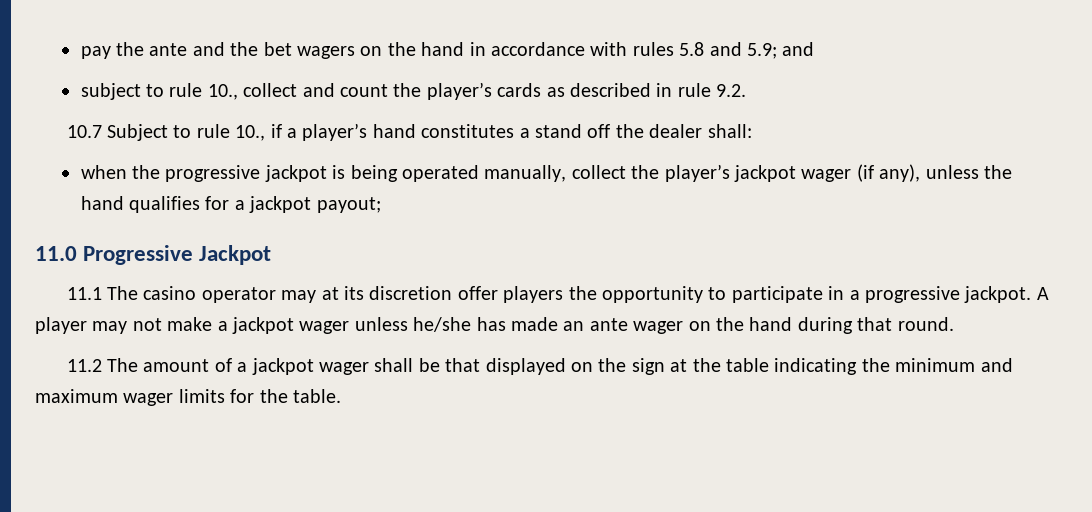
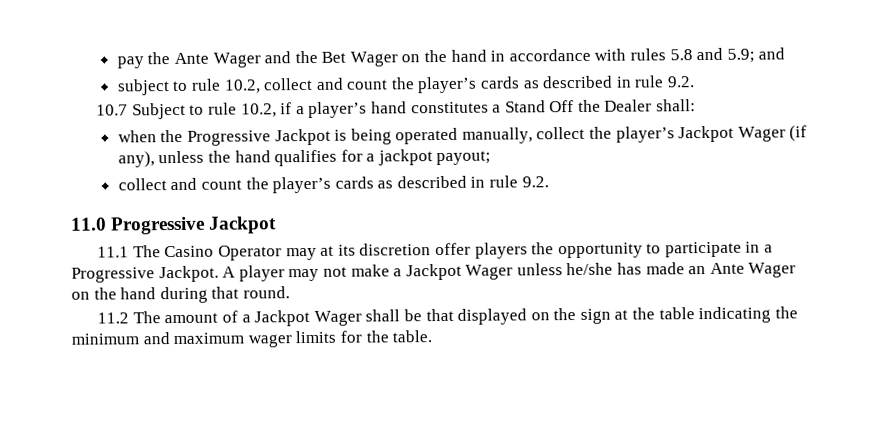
[149,42,355,59] ante and the bet wagers -> [173,50,398,68] Ante Wager and the Bet Wager
[207,84,238,100] 10., -> [223,79,261,94] 10.2,
[235,125,266,141] 10., -> [240,103,277,118] 10.2,
[534,124,703,138] stand off the dealer -> [504,99,653,113] Stand Off the Dealer
[165,165,327,182] progressive jackpot -> [186,128,331,146] Progressive Jackpot
[733,165,852,182] jackpot wager -> [678,125,786,143] Jackpot Wager
(381, 205) none -> [117,175,549,194] // collect and count the player’s cards as described in rule 9.2.
[143,286,276,303] casino operator -> [164,245,282,261] Casino Operator
[864,286,1032,303] progressive jackpot. -> [71,265,219,283] Progressive Jackpot.
[232,317,350,334] jackpot wager -> [405,263,514,281] Jackpot Wager
[589,318,684,334] ante wager -> [709,262,797,278] Ante Wager
[251,358,369,375] jackpot wager -> [254,309,362,327] Jackpot Wager

